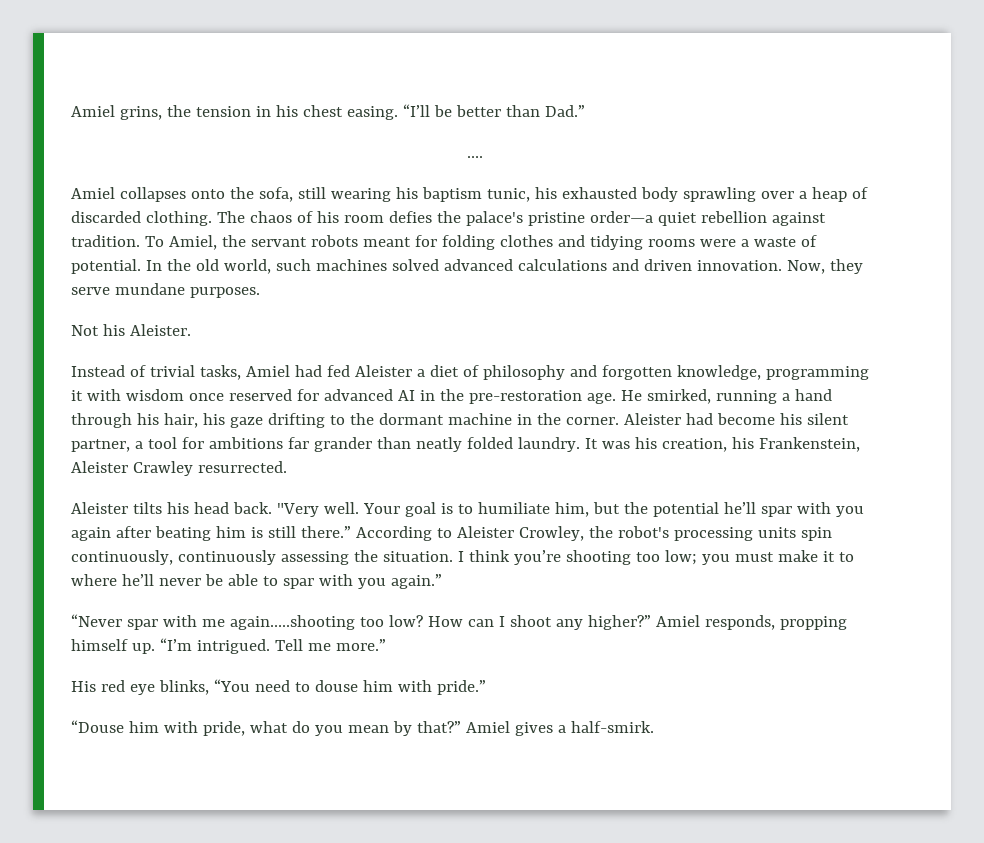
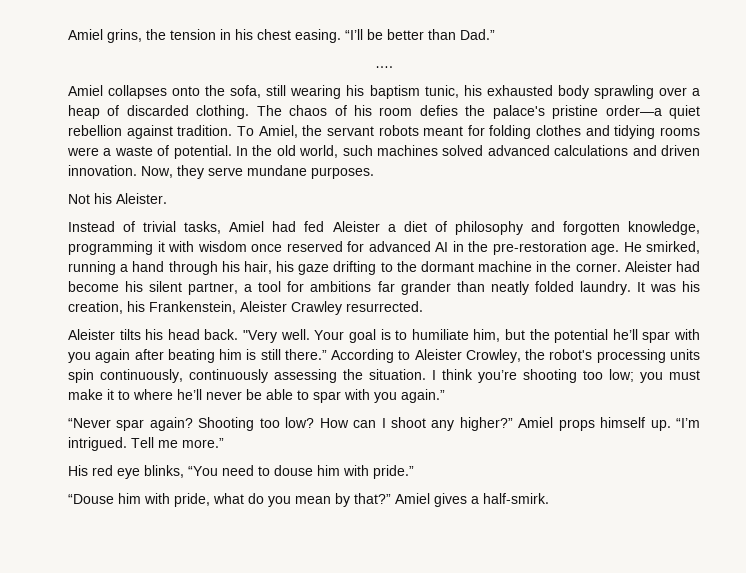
[162,615,355,630] with me again…..shooting -> [149,417,255,431] again? Shooting
[704,615,847,630] responds, propping -> [558,419,595,431] props

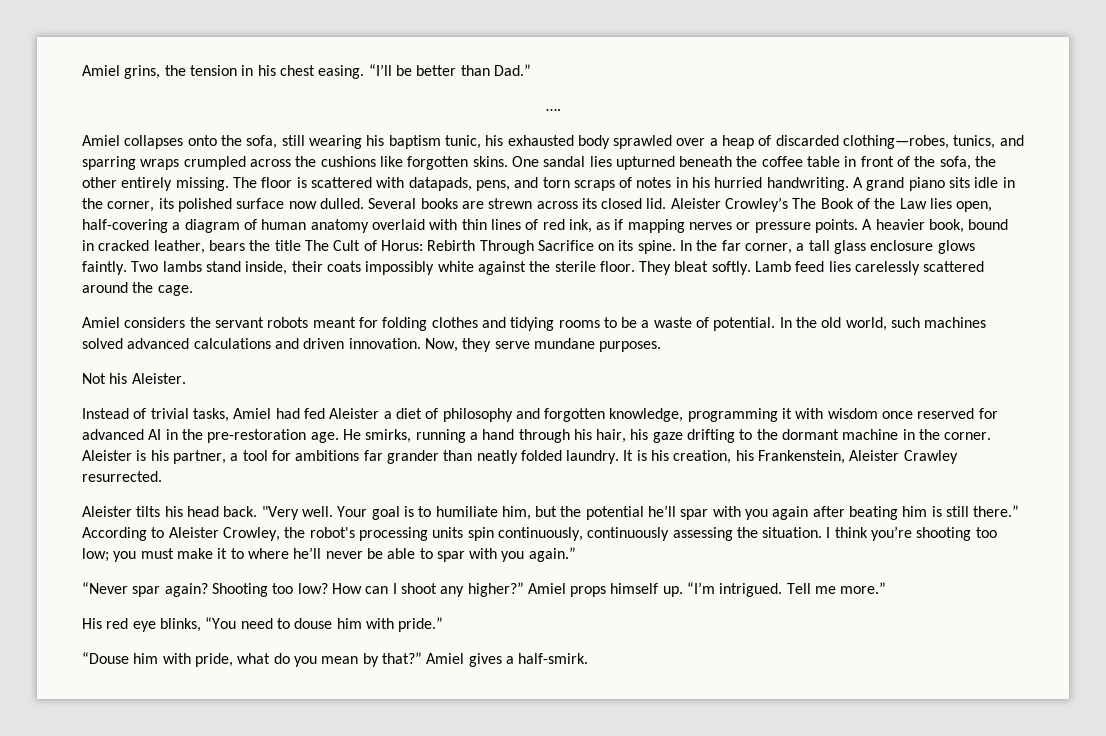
[593,85,654,99] sprawling -> [613,135,673,149] sprawled
[196,105,701,119] [68,125,298,139] clothing. The chaos of his room defies the palace's pristine order—a quiet rebellion against tradition. To Amiel, -> [843,135,1024,149] [82,156,997,170] [82,177,1015,191] [82,197,993,212] [82,219,1009,233] [82,240,975,254] [82,261,985,275] [82,282,193,296] [82,317,186,328] clothing—robes, tunics, and sparring wraps crumpled across the cushions like forgotten skins. One sandal lies upturned beneath the coffee table in front of the sofa, the other entirely missing. The floor is scattered with datapads, pens, and torn scraps of notes in his hurried handwriting. A grand piano sits idle in the corner, its polished surface now dulled. Several books are strewn across its closed lid. Aleister Crowley’s The Book of the Law lies open, half-covering a diagram of human anatomy overlaid with thin lines of red ink, as if mapping nerves or pressure points. A heavier book, bound in cracked leather, bears the title The Cult of Horus: Rebirth Through Sacrifice on its spine. In the far corner, a tall glass enclosure glows faintly. Two lambs stand inside, their coats impossibly white against the sterile floor. They bleat softly. Lamb feed lies carelessly scattered around the cage. // Amiel considers
[67,147,99,156] were -> [603,317,638,328] to be
[646,241,700,254] smirked, -> [365,429,412,443] smirks,
[676,261,700,272] [68,281,183,292] had become his silent -> [136,450,169,461] is his
[649,284,676,292] was -> [636,450,647,461] is

